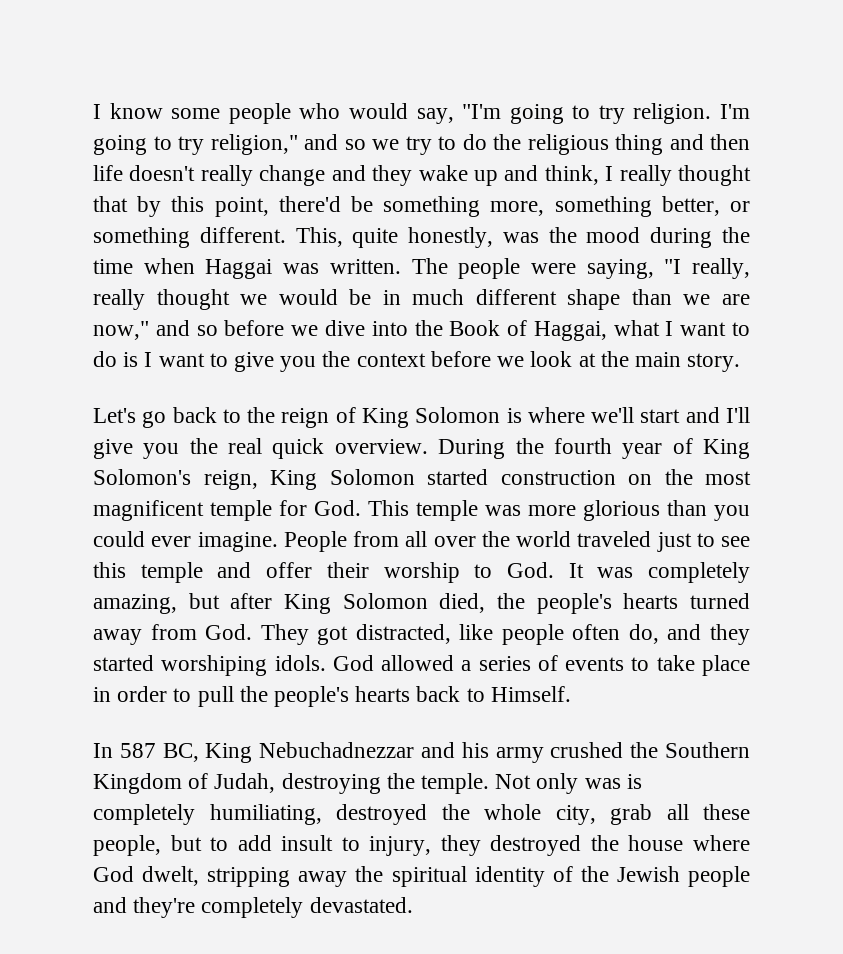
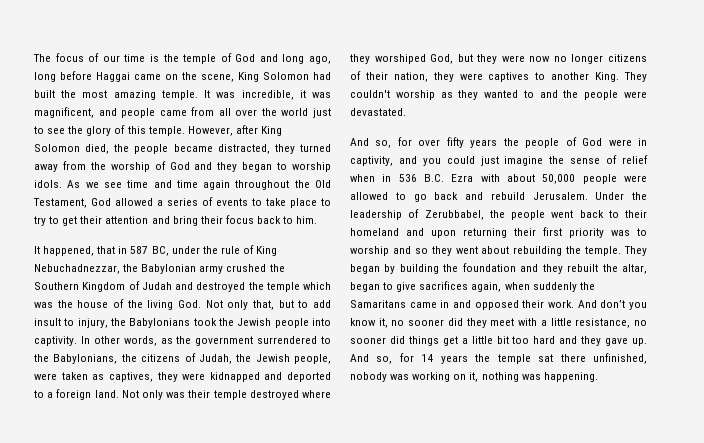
[93,103,750,124] [93,134,750,155] [93,165,751,186] [93,196,750,217] [93,227,750,248] [93,258,750,279] [93,289,750,310] [93,320,751,341] [93,351,741,372] [93,407,751,428] [93,438,751,459] [93,469,751,490] [93,500,750,521] [93,531,347,552] I know some people who would say, "I'm going to try religion. I'm going to try religion," and so we try to do the religious thing and then life doesn't really change and they wake up and think, I really thought that by this point, there'd be something more, something better, or something different. This, quite honestly, was the mood during the time when Haggai was written. The people were saying, "I really, really thought we would be in much different shape than we are now," and so before we dive into the Book of Haggai, what I want to do is I want to give you the context before we look at the main story. // Let's go back to the reign of King Solomon is where we'll start and I'll give you the real quick overview. During the fourth year of King Solomon's reign, King Solomon started construction on the most magnificent temple for God. This temple was more glorious than you could ever imagine. People -> [33,53,332,64] [34,71,331,82] [34,90,332,100] [34,107,187,118] The focus of our time is the temple of God and long ago, long before Haggai came on the scene, King Solomon had built the most amazing temple. It was incredible, it was magnificent, and people came
[577,531,652,547] traveled -> (309, 112) none
[93,562,750,583] [93,593,220,614] this temple and offer their worship to God. It was completely amazing, but -> [68,125,233,136] the glory of this temple. However,
[536,593,750,614] [93,624,750,645] [93,655,326,676] people's hearts turned away from God. They got distracted, like people often do, and they started worshiping idols. -> [134,144,331,154] [34,161,332,172] [34,180,332,190] [33,198,87,208] people became distracted, they turned away from the worship of God and they began to worship idols. As we see time and time again throughout the Old Testament,
[93,686,571,707] [93,742,489,763] in order to pull the people's hearts back to Himself. // In 587 BC, King Nebuchadnezzar and his -> [321,198,331,206] [34,215,318,226] [34,245,278,256] [34,264,197,274] to try to get their attention and bring their focus back to him. // It happened, that in 587 BC, under the rule of King Nebuchadnezzar, the Babylonian
[214,773,642,794] [93,804,750,825] [93,835,161,856] Judah, destroying the temple. Not only was is completely humiliating, destroyed the whole city, grab all these people, -> [141,282,331,292] [34,299,274,310] Judah and destroyed the temple which was the house of the living God. Not only that,
[440,835,750,856] [93,866,751,887] [93,897,413,918] they destroyed the house where God dwelt, stripping away the spiritual identity of the Jewish people and they're completely devastated. -> [111,318,331,328] [34,336,331,346] [34,353,331,364] [34,372,331,382] [34,389,331,400] [350,54,647,64] [350,71,647,82] [350,90,647,100] [350,108,406,116] [350,137,647,148] [350,155,648,166] [350,174,647,184] [350,192,647,202] [350,209,647,220] [350,227,647,238] [350,246,647,256] [350,263,647,274] [350,281,595,292] [350,300,647,310] [350,318,647,328] [350,336,647,346] [350,353,647,364] [350,372,598,382] the Babylonians took the Jewish people into captivity. In other words, as the government surrendered to the Babylonians, the citizens of Judah, the Jewish people, were taken as captives, they were kidnapped and deported to a foreign land. Not only was their temple destroyed where they worshiped God, but they were now no longer citizens of their nation, they were captives to another King. They couldn't worship as they wanted to and the people were devastated. // And so, for over fifty years the people of God were in captivity, and you could just imagine the sense of relief when in 536 B.C. Ezra with about 50,000 people were allowed to go back and rebuild Jerusalem. Under the leadership of Zerubbabel, the people went back to their homeland and upon returning their first priority was to worship and so they went about rebuilding the temple. They began by building the foundation and they rebuilt the altar, began to give sacrifices again, when suddenly the Samaritans came in and opposed their work. And don’t you know it, no sooner did they meet with a little resistance, no sooner did things get a little bit too hard and they gave up. And so, for 14 years the temple sat there unfinished, nobody was working on it, nothing was happening.

